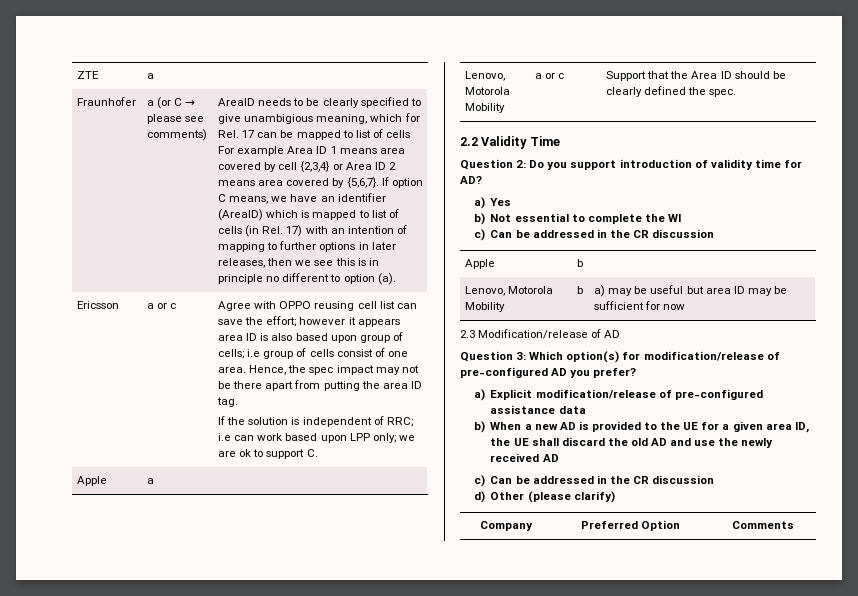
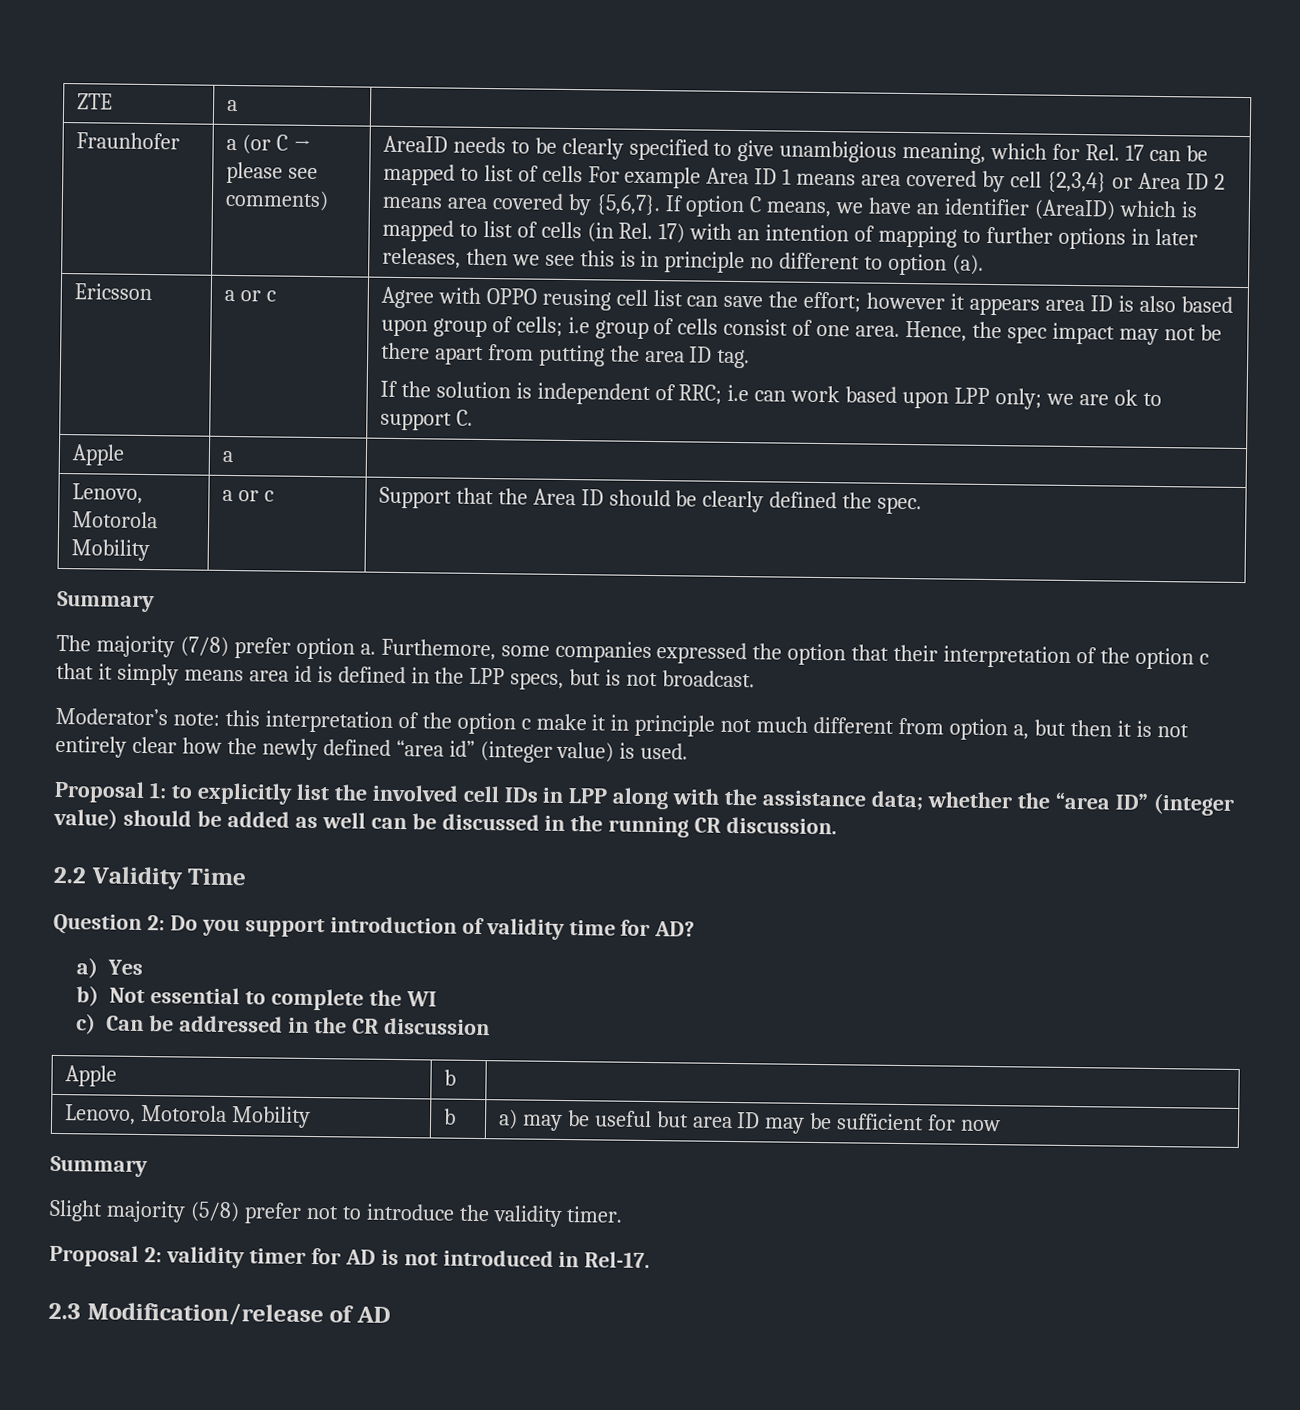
(737, 93) none -> [57,590,155,613] [56,634,1209,670] [56,662,756,690] [55,707,1189,741] [55,735,689,763] [54,780,1234,816] [53,807,838,838] // Summary // The majority (7/8) prefer option a. Furthemore, some companies expressed the option that their interpretation of the option c that it simply means area id is defined in the LPP specs, but is not broadcast. // Moderator’s note: this interpretation of the option c make it in principle not much different from option a, but then it is not entirely clear how the newly defined “area id” (integer value) is used. // Proposal 1: to explicitly list the involved cell IDs in LPP along with the assistance data; whether the “area ID” (integer value) should be added as well can be discussed in the running CR discussion.
[460,329,621,339] [460,351,780,363] [460,367,637,378] [473,389,763,401] [490,405,586,414] [473,421,809,433] [490,437,774,448] [490,453,559,462] [473,475,715,487] [473,491,615,503] [479,521,533,531] [580,520,681,531] [732,521,794,529] 2.3 Modification/release of AD // Question 3: Which option(s) for modification/release of pre-configured AD you prefer? // a) Explicit modification/release of pre-configured assistance data // b) When a new AD is provided to the UE for a given area ID, the UE shall discard the old AD and use the newly received AD // c) Can be addressed in the CR discussion // d) Other (please clarify) // Company | Preferred Option | Comments -> [50,1155,148,1178] [49,1199,624,1227] [49,1244,651,1269] [48,1301,391,1327] Summary // Slight majority (5/8) prefer not to introduce the validity timer. // Proposal 2: validity timer for AD is not introduced in Rel-17. // 2.3 Modification/release of AD

